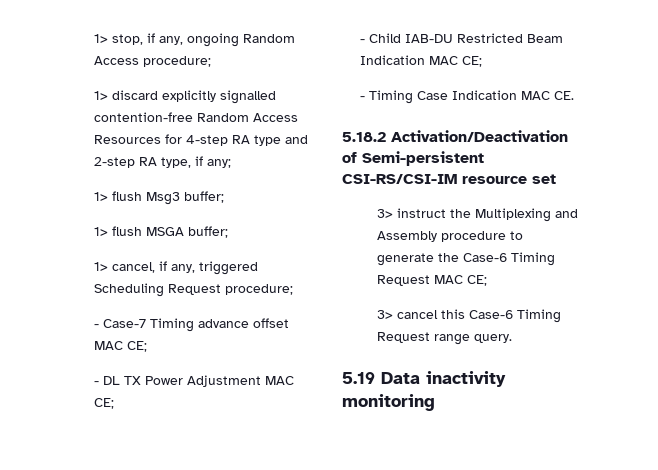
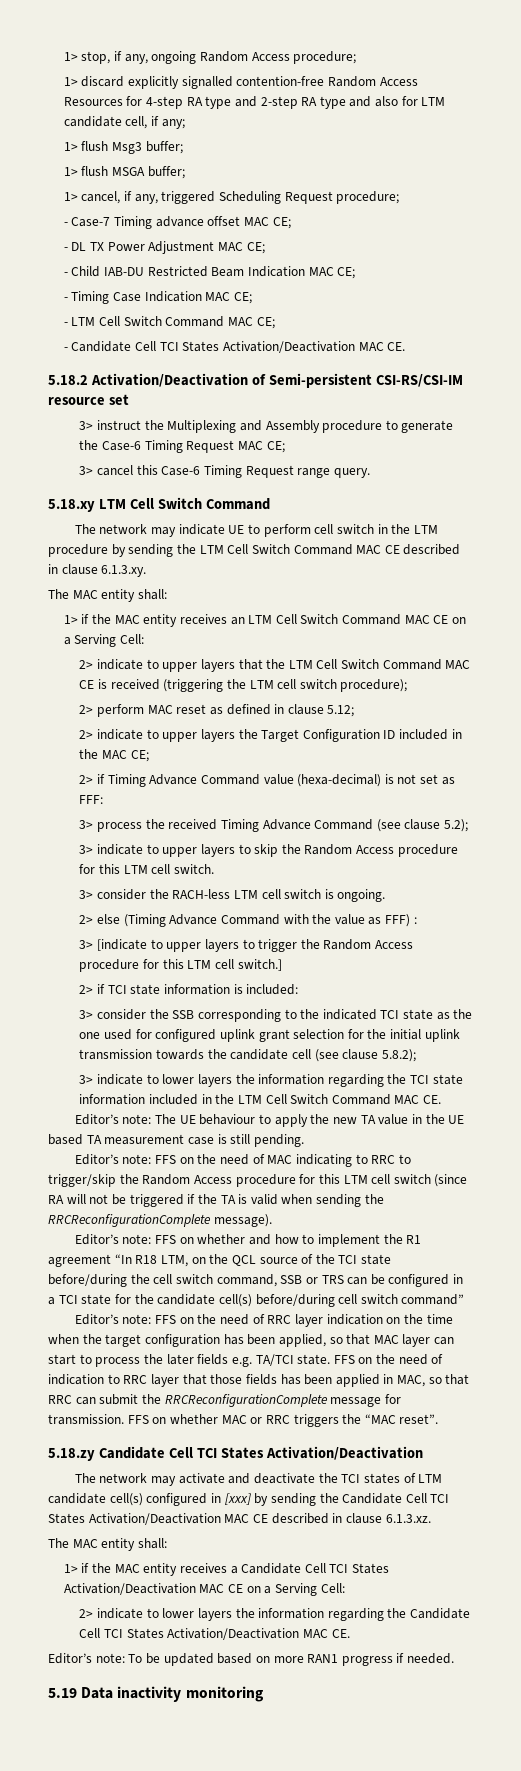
[160,157,191,168] type, -> [319,96,446,109] [63,116,148,129] type and also for LTM candidate cell,
(550, 95) none -> [233,292,252,304] [63,316,275,329] [63,341,384,353] CE; // - LTM Cell Switch Command MAC CE; // - Candidate Cell TCI States Activation/Deactivation MAC
(513, 338) none -> [48,497,270,512] [74,524,438,537] [48,544,461,557] [48,564,147,577] [48,589,167,602] [63,614,467,627] [63,634,144,647] [79,659,471,672] [79,679,408,692] [79,704,355,717] [79,729,462,742] [79,749,149,762] [79,774,455,787] [79,795,104,804] [79,819,469,832] [79,844,458,857] [79,864,214,874] [79,889,386,902] [79,914,417,927] [79,939,414,952] [79,959,282,972] [79,984,299,995] [79,1009,473,1022] [79,1029,460,1042] [79,1049,416,1062] [79,1074,463,1087] [79,1094,442,1105] [74,1114,465,1127] [48,1134,304,1147] [74,1154,411,1167] [48,1174,468,1187] [48,1194,384,1207] [48,1214,272,1227] [74,1234,422,1247] [48,1254,392,1267] [48,1274,464,1287] [48,1294,465,1307] [74,1314,453,1327] [48,1334,455,1347] [48,1354,444,1367] [48,1374,470,1387] [48,1394,401,1407] [48,1414,439,1427] [48,1446,423,1461] [74,1473,443,1486] [48,1493,450,1506] [48,1513,431,1525] [48,1538,167,1551] [63,1563,390,1576] [63,1583,345,1596] [79,1608,471,1621] [79,1628,350,1640] [48,1653,455,1666] // 5.18.xy LTM Cell Switch Command // The network may indicate UE to perform cell switch in the LTM procedure by sending the LTM Cell Switch Command MAC CE described in clause 6.1.3.xy. // The MAC entity shall: // 1> if the MAC entity receives an LTM Cell Switch Command MAC CE on a Serving Cell: // 2> indicate to upper layers that the LTM Cell Switch Command MAC CE is received (triggering the LTM cell switch procedure); // 2> perform MAC reset as defined in clause 5.12; // 2> indicate to upper layers the Target Configuration ID included in the MAC CE; // 2> if Timing Advance Command value (hexa-decimal) is not set as FFF: // 3> process the received Timing Advance Command (see clause 5.2); // 3> indicate to upper layers to skip the Random Access procedure for this LTM cell switch. // 3> consider the RACH-less LTM cell switch is ongoing. // 2> else (Timing Advance Command with the value as FFF) : // 3> [indicate to upper layers to trigger the Random Access procedure for this LTM cell switch.] // 2> if TCI state information is included: // 3> consider the SSB corresponding to the indicated TCI state as the one used for configured uplink grant selection for the initial uplink transmission towards the candidate cell (see clause 5.8.2); // 3> indicate to lower layers the information regarding the TCI state information included in the LTM Cell Switch Command MAC CE. // Editor’s note: The UE behaviour to apply the new TA value in the UE based TA measurement case is still pending. // Editor’s note: FFS on the need of MAC indicating to RRC to trigger/skip the Random Access procedure for this LTM cell switch (since RA will not be triggered if the TA is valid when sending the RRCReconfigurationComplete message). // Editor’s note: FFS on whether and how to implement the R1 agreement “In R18 LTM, on the QCL source of the TCI state before/during the cell switch command, SSB or TRS can be configured in a TCI state for the candidate cell(s) before/during cell switch command” // Editor’s note: FFS on the need of RRC layer indication on the time when the target configuration has been applied, so that MAC layer can start to process the later fields e.g. TA/TCI state. FFS on the need of indication to RRC layer that those fields has been applied in MAC, so that RRC can submit the RRCReconfigurationComplete message for transmission. FFS on whether MAC or RRC triggers the “MAC reset”. // 5.18.zy Candidate Cell TCI States Activation/Deactivation // The network may activate and deactivate the TCI states of LTM candidate cell(s) configured in [xxx] by sending the Candidate Cell TCI States Activation/Deactivation MAC CE described in clause 6.1.3.xz. // The MAC entity shall: // 1> if the MAC entity receives a Candidate Cell TCI States Activation/Deactivation MAC CE on a Serving Cell: // 2> indicate to lower layers the information regarding the Candidate Cell TCI States Activation/Deactivation MAC CE. // Editor’s note: To be updated based on more RAN1 progress if needed.

